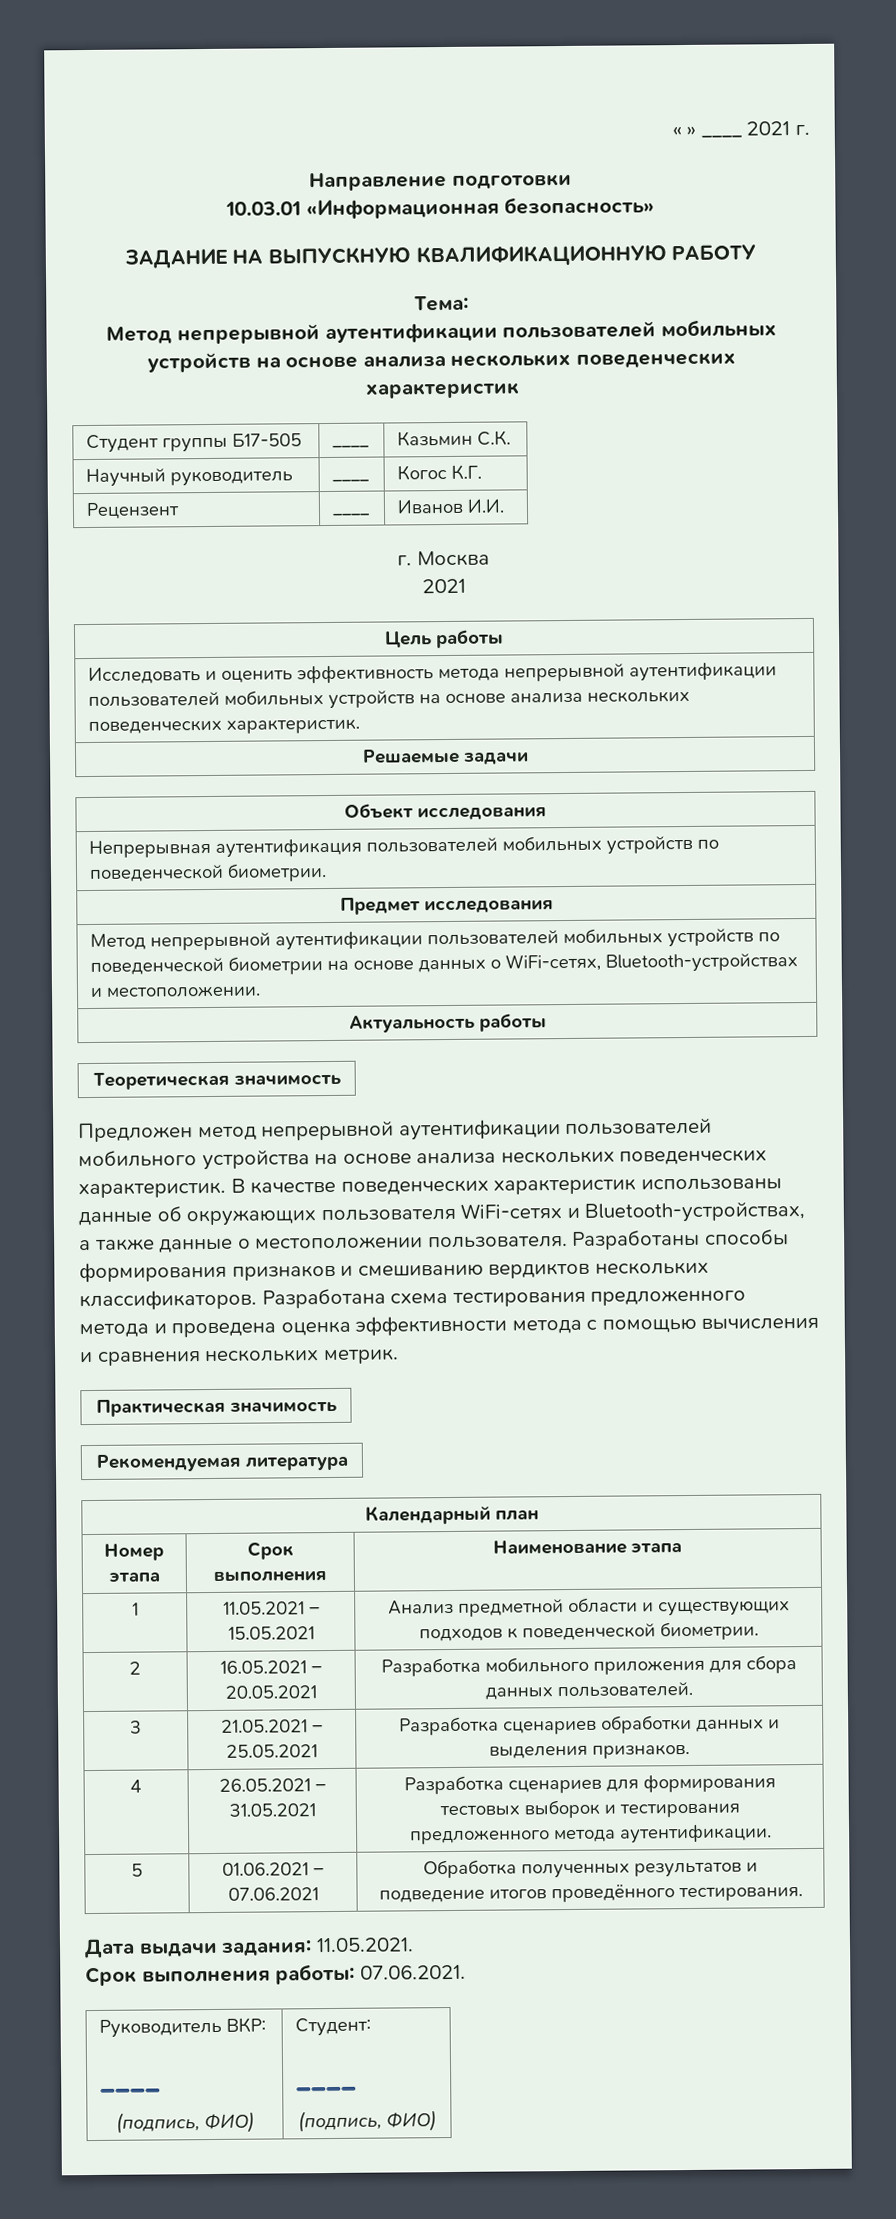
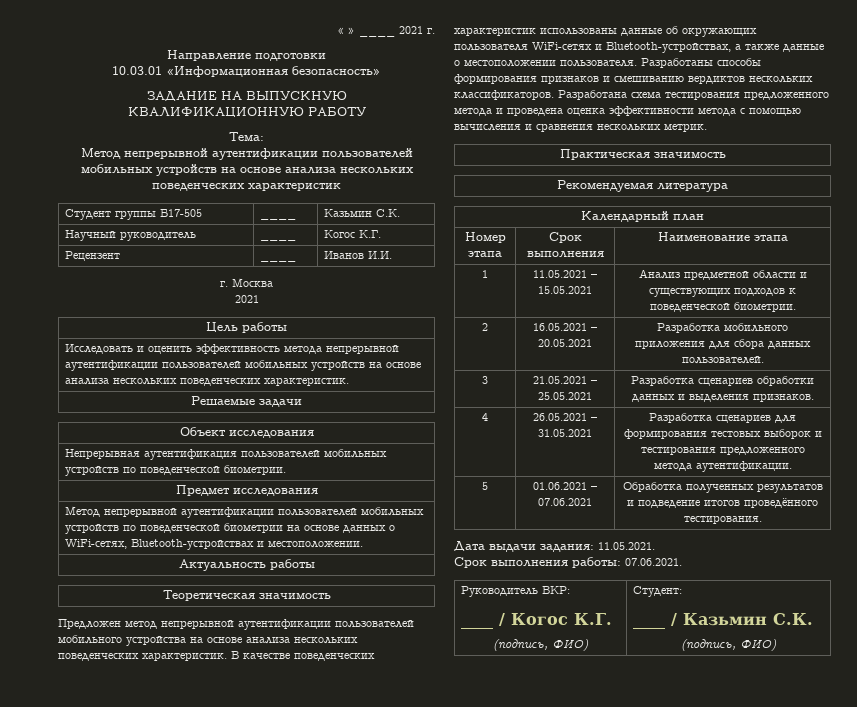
(161, 2090) none -> [498,613,612,626] / Когос К.Г.
(357, 2089) none -> [670,613,813,626] / Казьмин С.К.

